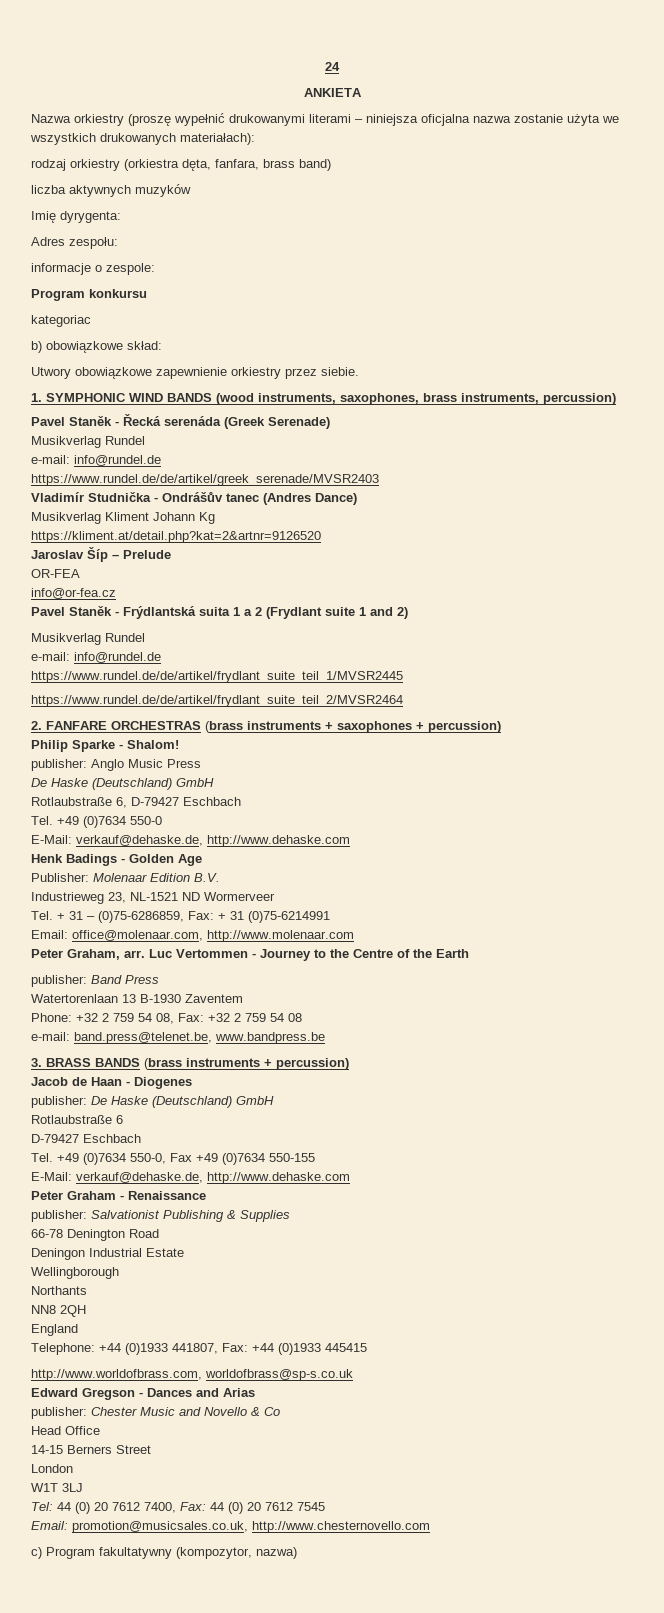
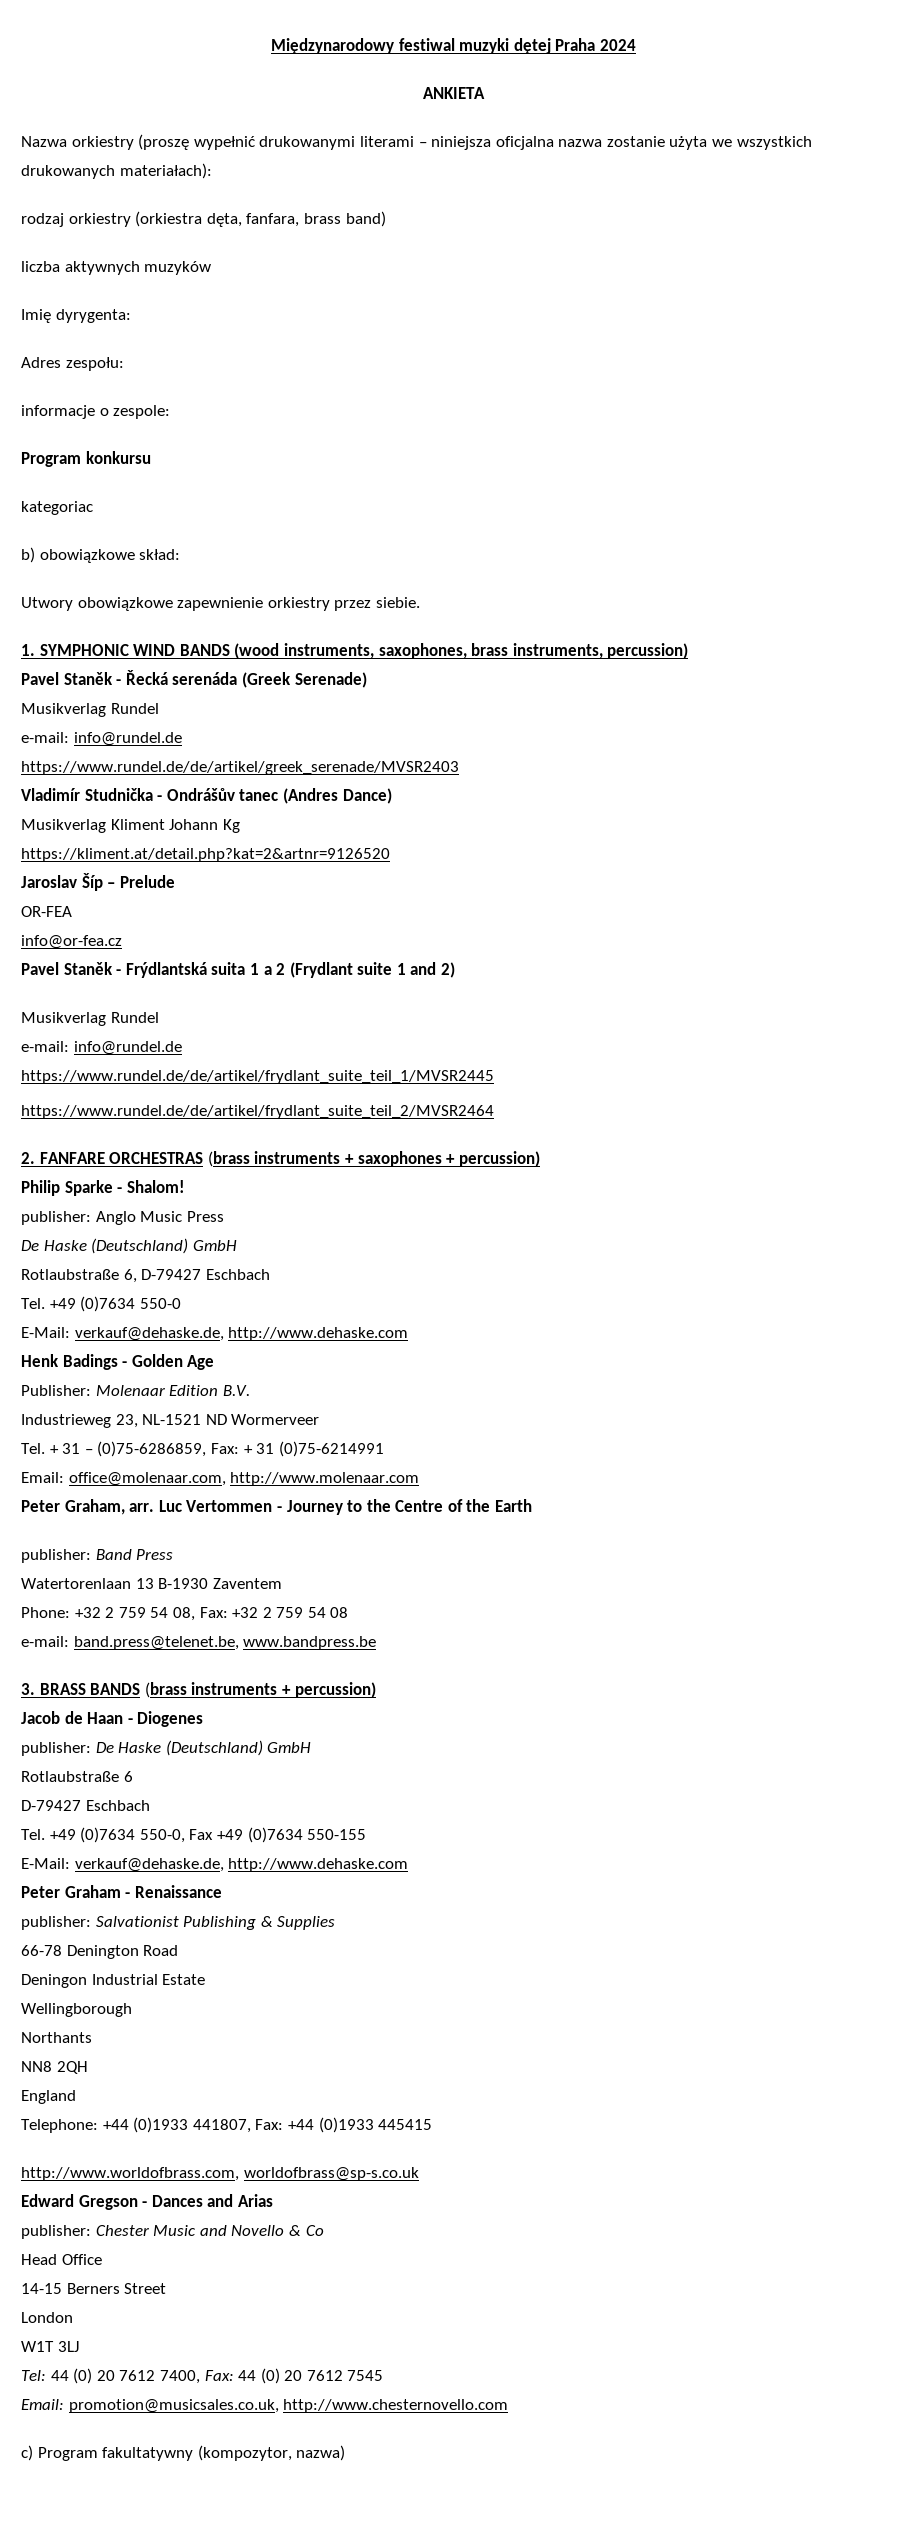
[325,62,340,71] 24 -> [271,38,636,54] Międzynarodowy festiwal muzyki dętej Praha 2024

